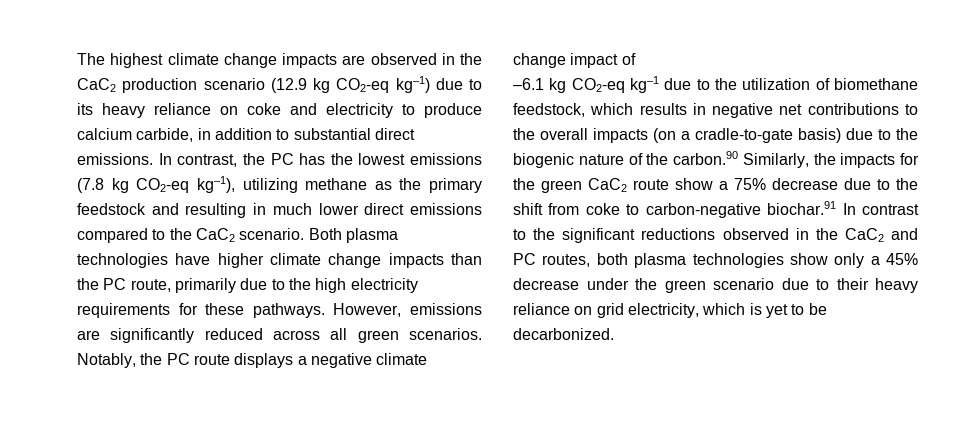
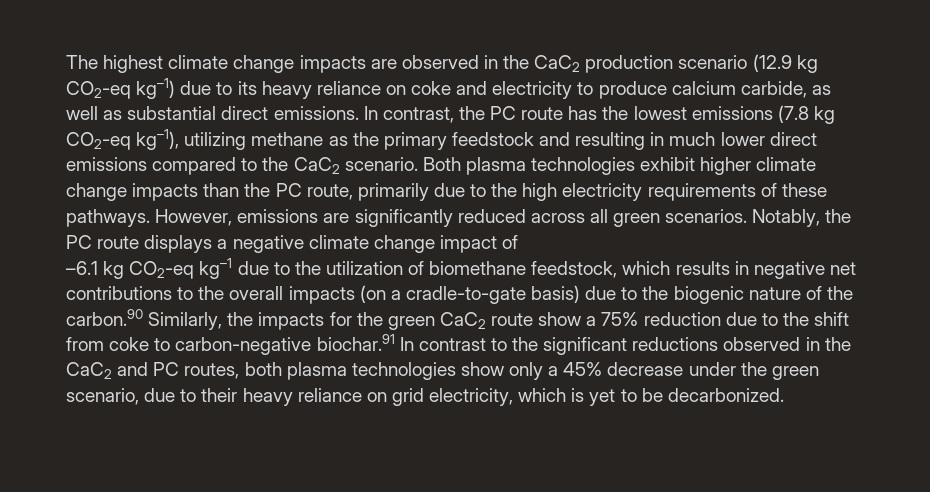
[197,128,290,140] in addition to -> [811,85,831,95] [66,106,123,120] as well as
(294, 159) none -> [521,107,564,120] route
[175,253,211,265] have -> [640,157,696,171] exhibit
[178,303,198,315] for -> [760,183,777,197] of
[772,178,838,190] decrease -> [643,312,721,326] reduction
[713,278,774,290] scenario -> [66,388,139,405] scenario,

